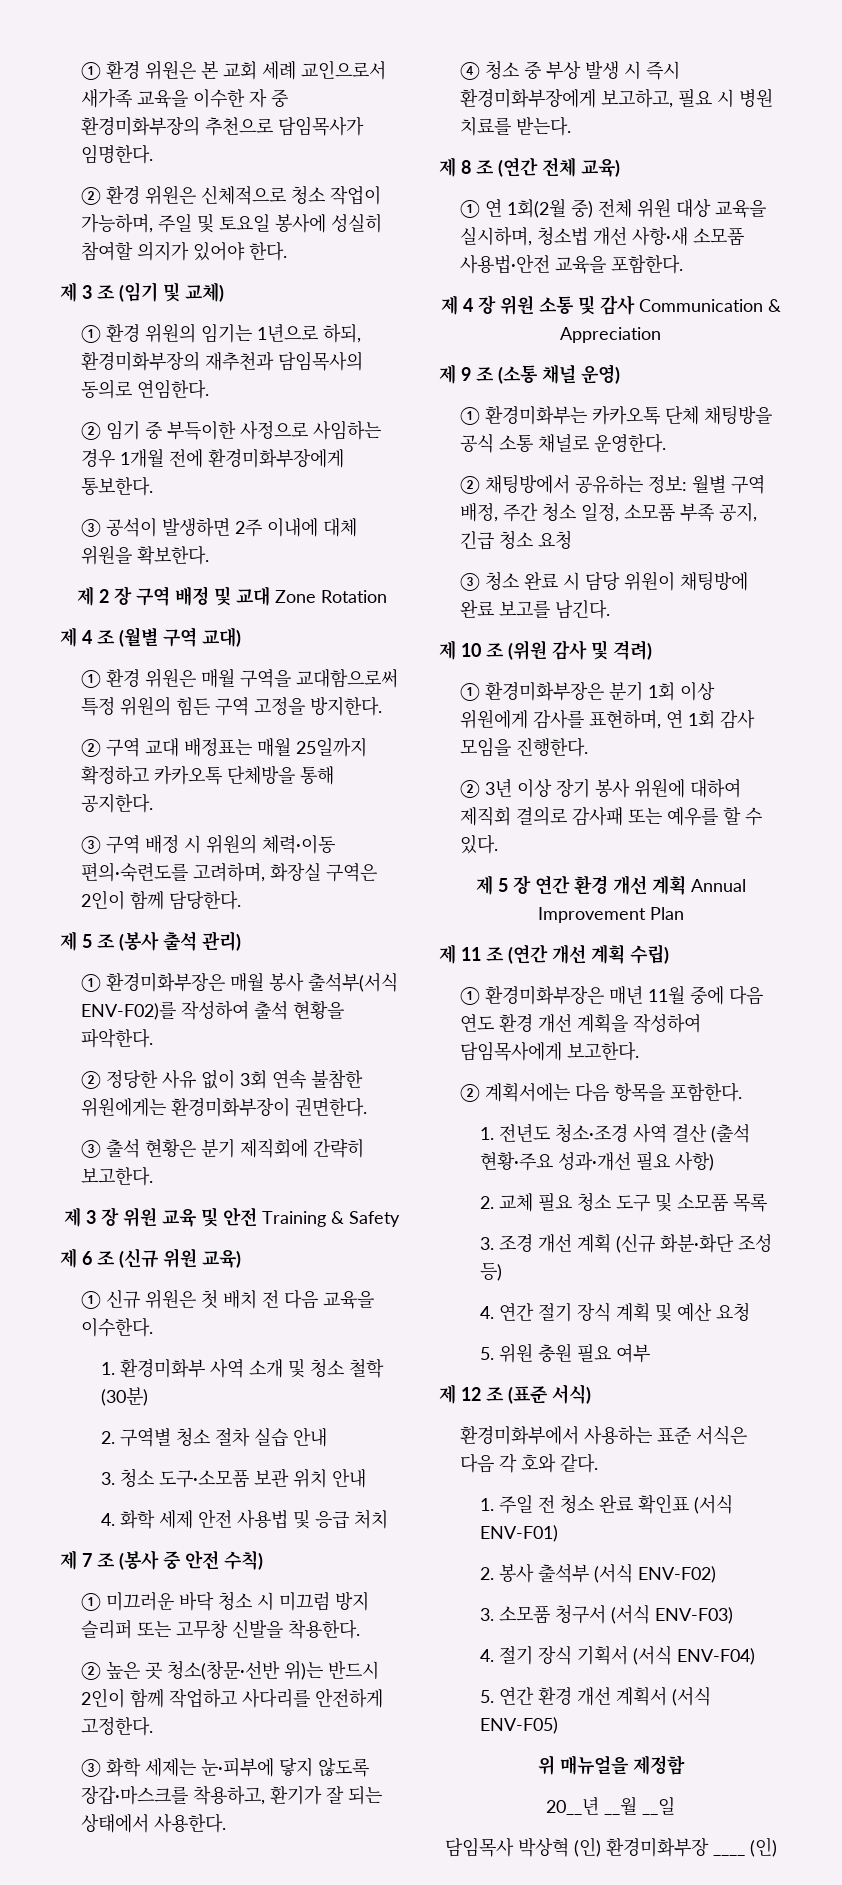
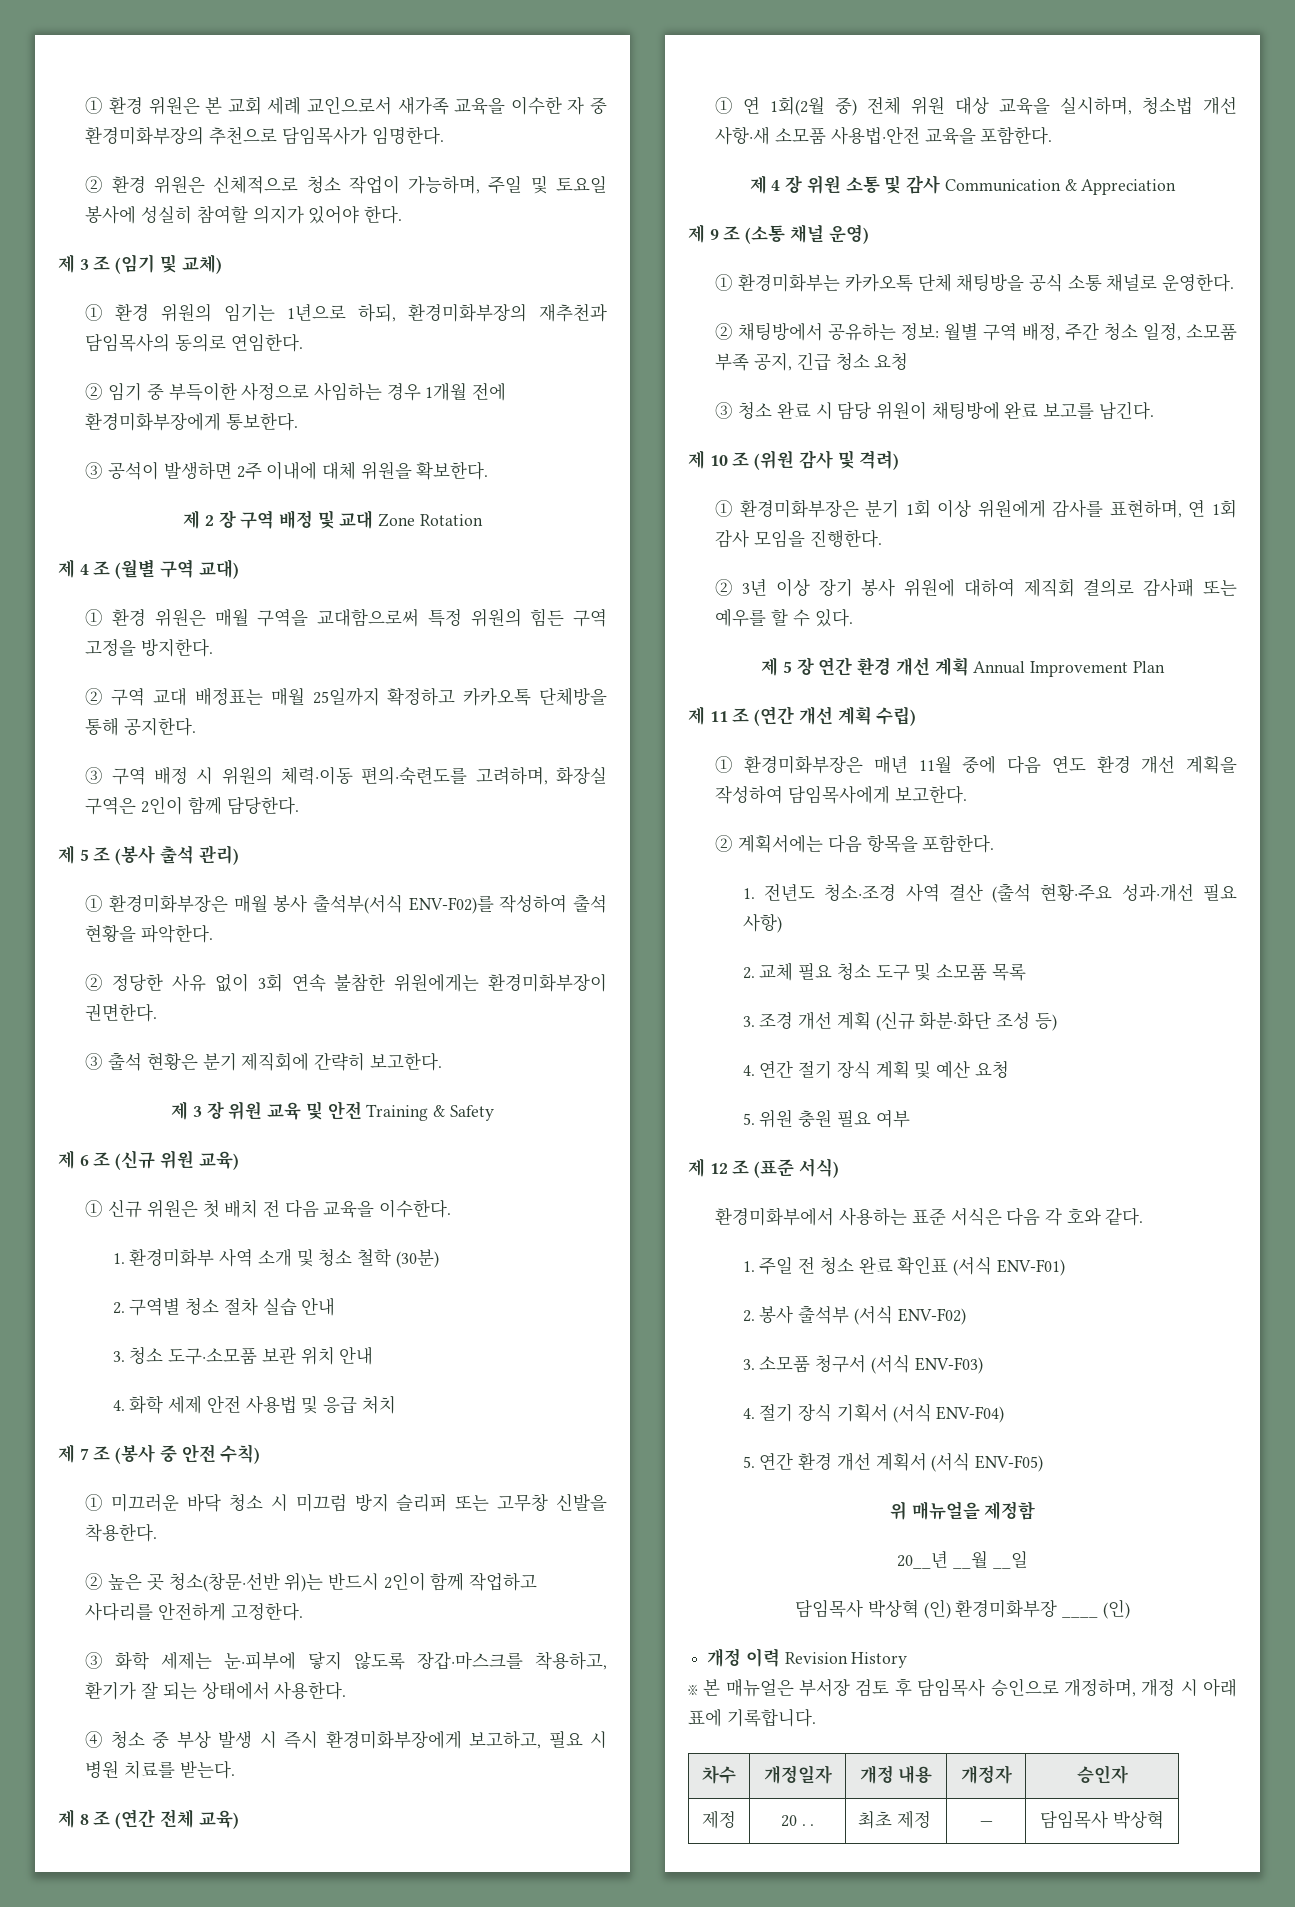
(777, 1847) none -> [707,1648,908,1668] [688,1678,1237,1697] [688,1708,816,1727] [702,1765,736,1784] [763,1765,832,1784] [859,1765,933,1784] [960,1765,1012,1784] [1076,1765,1128,1784] [702,1810,736,1829] [780,1815,815,1827] [858,1810,932,1829] [979,1821,993,1826] [1040,1810,1164,1829] // 개정 이력 Revision History // ※ 본 매뉴얼은 부서장 검토 후 담임목사 승인으로 개정하며, 개정 시 아래 표에 기록합니다. // 차수 | 개정일자 | 개정 내용 | 개정자 | 승인자 // 제정 | 20 . . | 최초 제정 | — | 담임목사 박상혁

